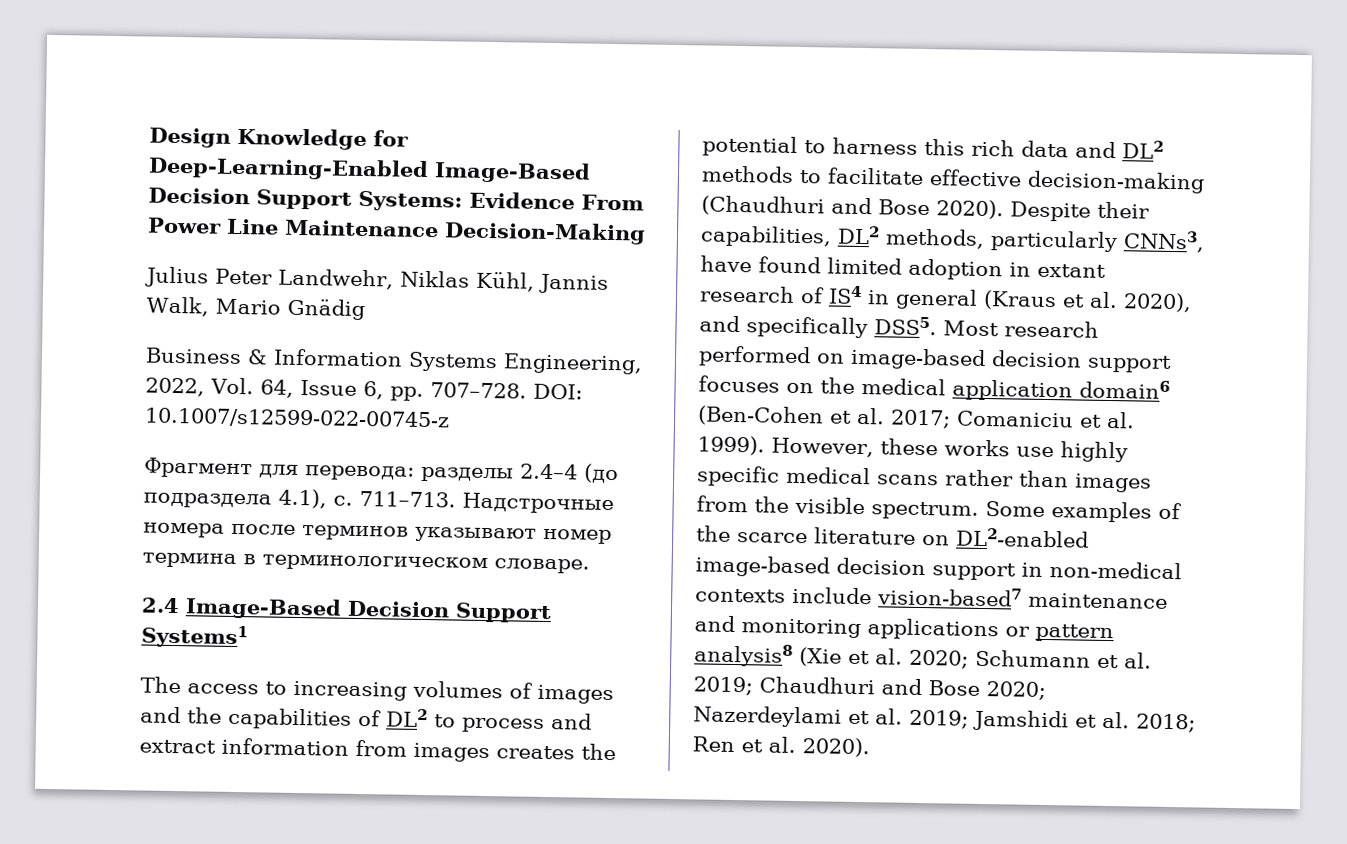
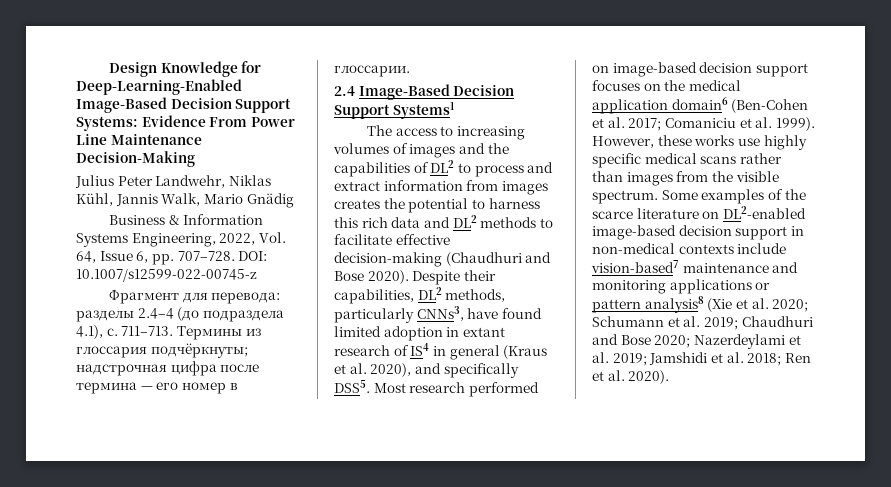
[462,492,614,515] [143,522,612,545] [142,552,590,574] Надстрочные номера после терминов указывают номер термина в терминологическом словаре. -> [176,326,261,340] [76,343,248,358] [76,361,260,376] [76,382,238,394] [334,65,410,77] Термины из глоссария подчёркнуты; надстрочная цифра после термина — его номер в глоссарии.

